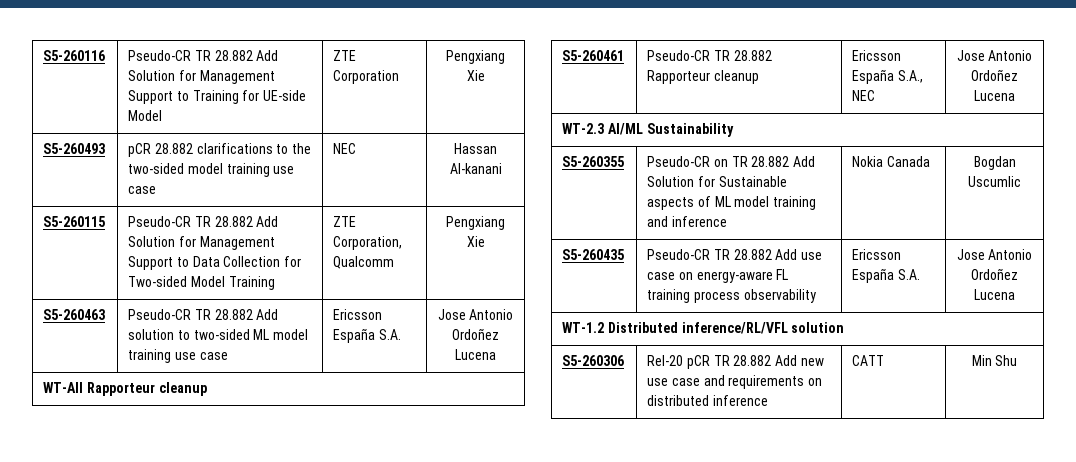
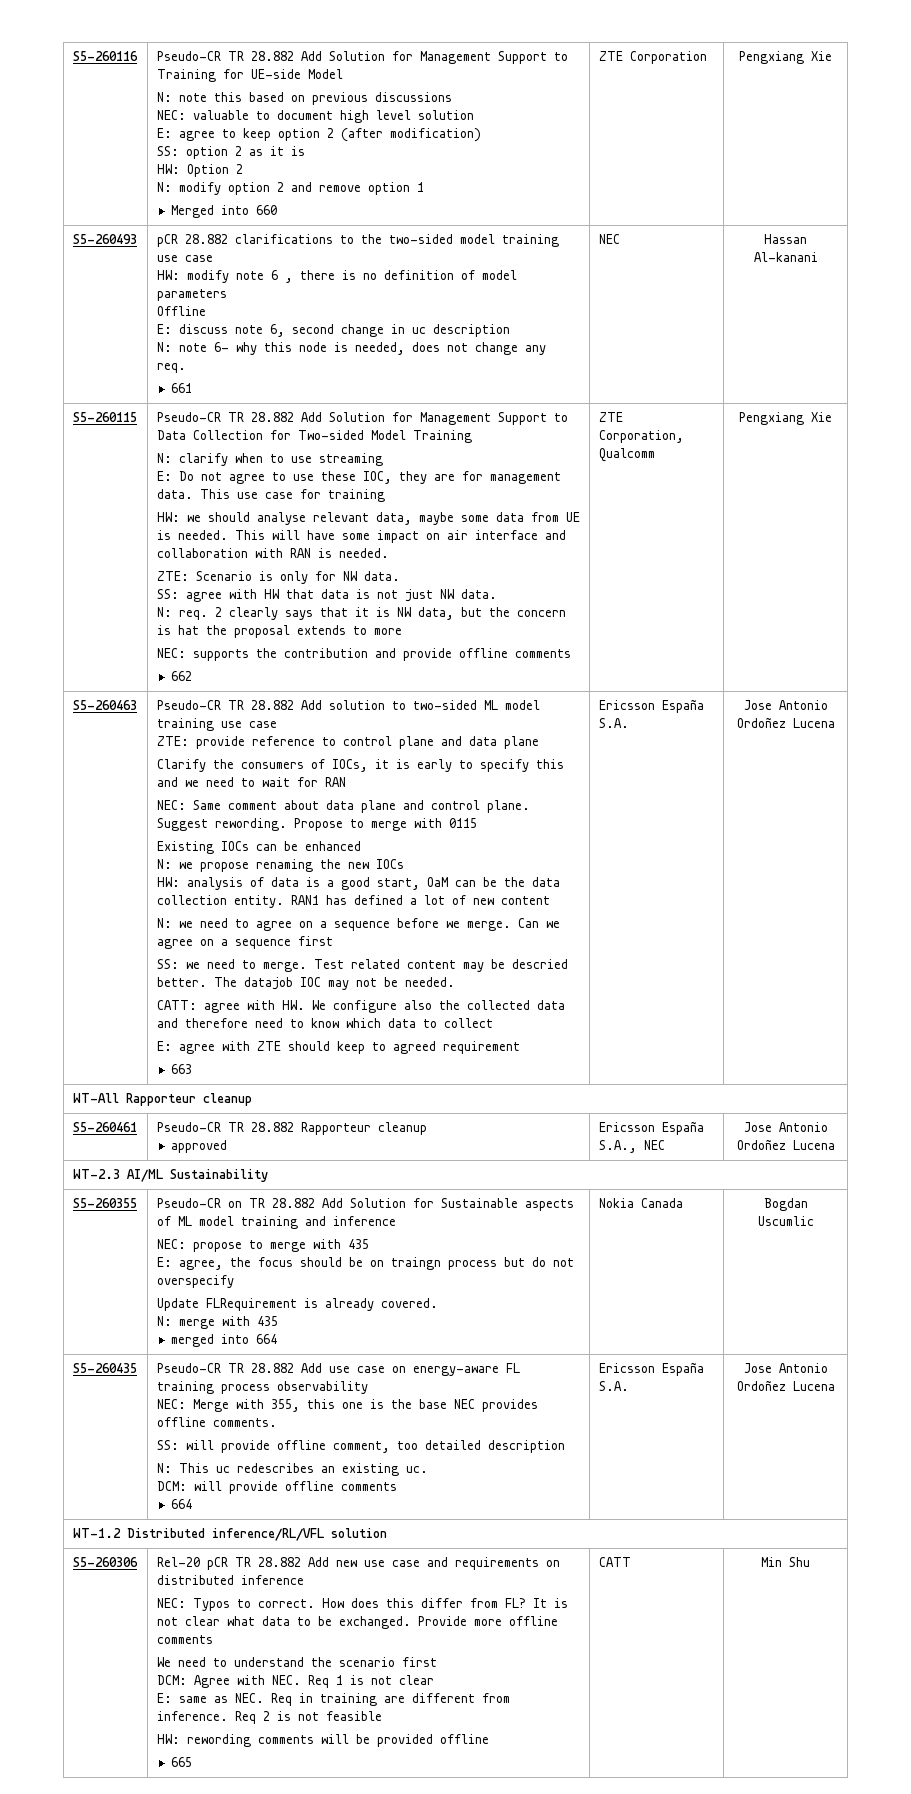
(163, 115) none -> [156,92,452,105] [156,110,474,123] [156,128,481,142] [156,146,305,159] [156,164,243,177] [156,182,424,195] [171,205,278,218] // N: note this based on previous discussions // NEC: valuable to document high level solution // E: agree to keep option 2 (after modification) // SS: option 2 as it is // HW: Option 2 // N: modify option 2 and remove option 1 // Merged into 660
(157, 190) none -> [156,270,517,283] [156,289,227,301] [156,306,206,316] [156,324,510,337] [156,342,546,355] [156,363,186,373] [171,383,193,393] // HW: modify note 6 , there is no definition of model parameters // Offline // E: discuss note 6, second change in uc description // N: note 6- why this node is needed, does not change any req. // 661
(275, 283) none -> [156,453,383,466] [156,471,561,484] [156,489,385,502] [156,512,580,525] [156,530,566,543] [156,548,389,558] [156,571,400,584] [156,589,497,602] [156,607,566,620] [156,625,402,638] [156,648,571,661] [171,671,193,681] // N: clarify when to use streaming // E: Do not agree to use these IOC, they are for management data. This use case for training // HW: we should analyse relevant data, maybe some data from UE is needed. This will have some impact on air interface and collaboration with RAN is needed. // ZTE: Scenario is only for NW data. // SS: agree with HW that data is not just NW data. // N: req. 2 clearly says that it is NW data, but the concern is hat the proposal extends to more // NEC: supports the contribution and provide offline comments // 662
(228, 356) none -> [156,736,539,749] [156,759,564,772] [156,777,346,787] [156,800,530,813] [156,818,477,831] [156,841,361,854] [156,859,404,872] [156,877,560,890] [156,895,550,908] [156,918,560,931] [156,936,333,949] [156,959,568,972] [156,977,455,990] [156,1000,565,1013] [156,1018,493,1028] [156,1041,520,1054] [171,1064,193,1074] // ZTE: provide reference to control plane and data plane // Clarify the consumers of IOCs, it is early to specify this and we need to wait for RAN // NEC: Same comment about data plane and control plane. Suggest rewording. Propose to merge with 0115 // Existing IOCs can be enhanced // N: we propose renaming the new IOCs // HW: analysis of data is a good start, OaM can be the data collection entity. RAN1 has defined a lot of new content // N: we need to agree on a sequence before we merge. Can we agree on a sequence first // SS: we need to merge. Test related content may be descried better. The datajob IOC may not be needed. // CATT: agree with HW. We configure also the collected data and therefore need to know which data to collect // E: agree with ZTE should keep to agreed requirement // 663
(759, 77) none -> [171,1140,228,1153] // approved
(727, 221) none -> [156,1239,369,1252] [156,1257,574,1270] [156,1275,234,1288] [156,1298,438,1311] [156,1316,278,1329] [171,1334,278,1347] // NEC: propose to merge with 435 // E: agree, the focus should be on traingn process but do not overspecify // Update FLRequirement is already covered. // N: merge with 435 // merged into 664
(816, 296) none -> [156,1399,538,1412] [156,1417,277,1427] [156,1440,565,1453] [156,1463,428,1476] [156,1481,397,1494] [171,1499,193,1509] // NEC: Merge with 355, this one is the base NEC provides offline comments. // SS: will provide offline comment, too detailed description // N: This uc redescribes an existing uc. // DCM: will provide offline comments // 664
(768, 400) none -> [156,1598,568,1611] [156,1616,558,1629] [156,1635,213,1644] [156,1657,437,1667] [156,1675,434,1688] [156,1693,510,1706] [156,1711,382,1724] [156,1734,489,1747] [171,1757,193,1767] // NEC: Typos to correct. How does this differ from FL? It is not clear what data to be exchanged. Provide more offline comments // We need to understand the scenario first // DCM: Agree with NEC. Req 1 is not clear // E: same as NEC. Req in training are different from inference. Req 2 is not feasible // HW: rewording comments will be provided offline // 665

